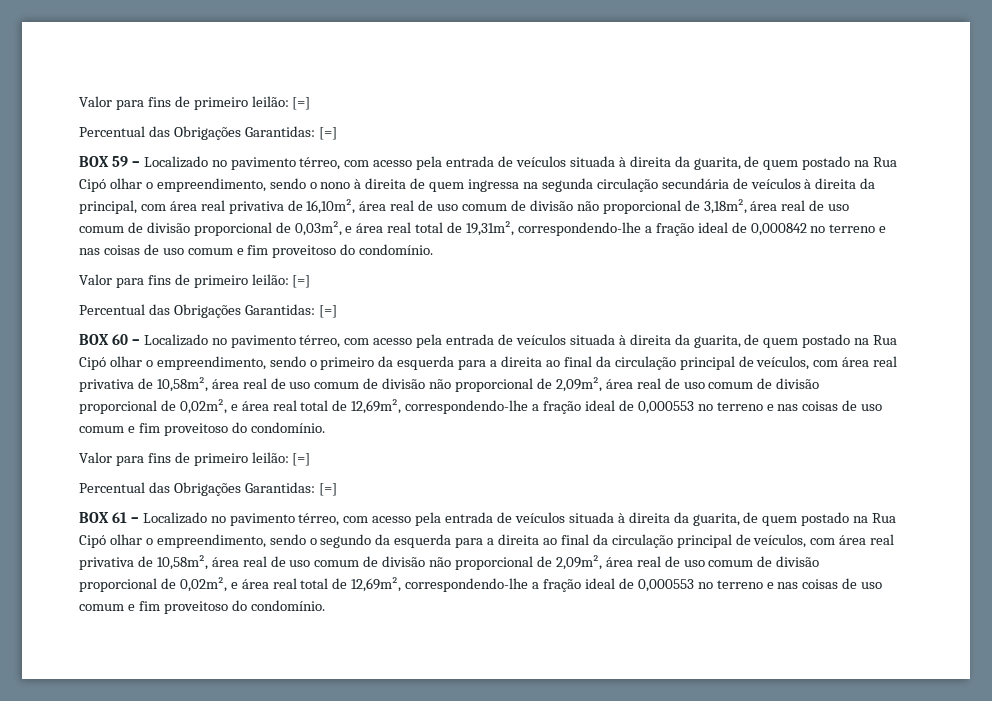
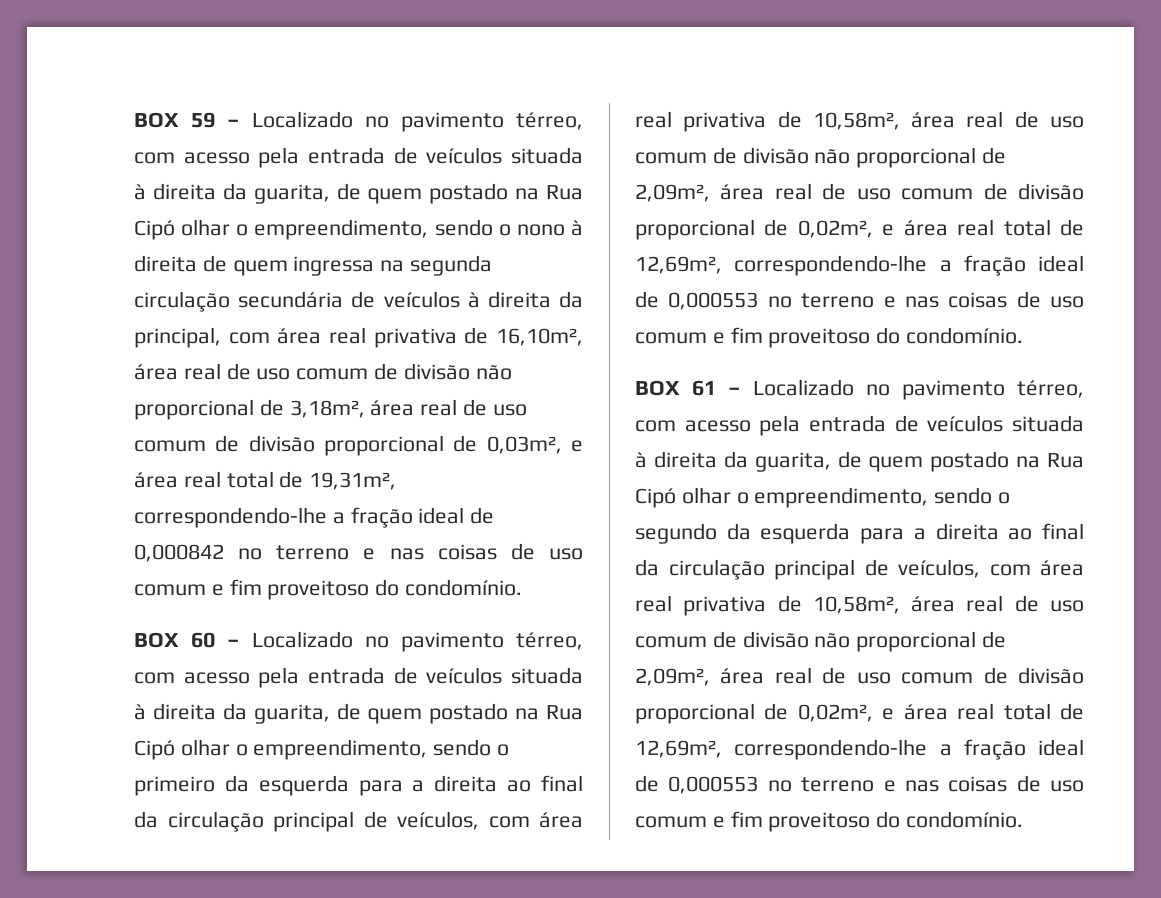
[79,96,311,110] [79,126,337,140] Valor para fins de primeiro leilão: [=] // Percentual das Obrigações Garantidas: [=] // -> (134, 120) none
[79,274,311,288] [79,304,337,318] // Valor para fins de primeiro leilão: [=] // Percentual das Obrigações Garantidas: [=] -> (523, 587) none
[79,452,311,466] [79,482,337,496] // Valor para fins de primeiro leilão: [=] // Percentual das Obrigações Garantidas: [=] -> (1024, 335) none

